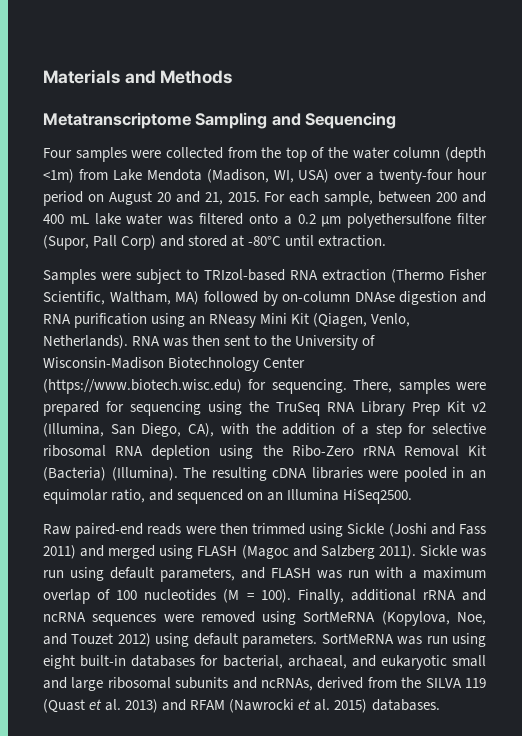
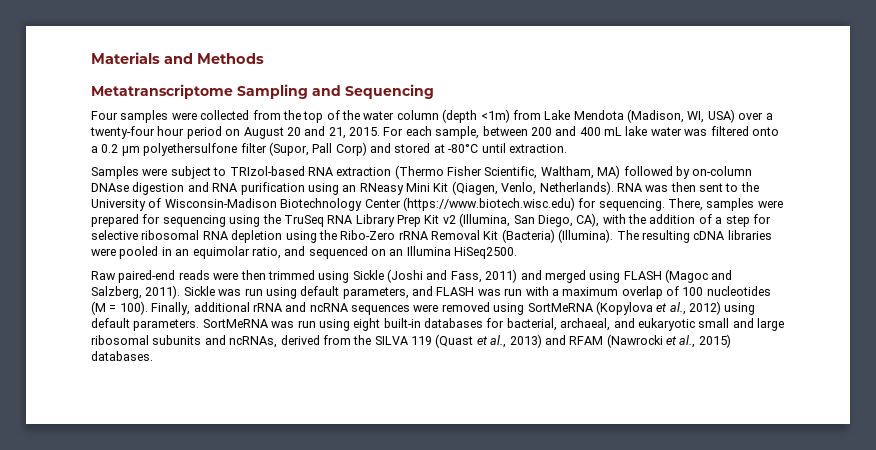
[458,524,486,535] Fass -> [450,271,482,283] Fass,
[320,545,375,559] Salzberg -> [91,286,142,299] Salzberg,
[381,611,486,626] [43,633,114,645] (Kopylova, Noe, and Touzet -> [595,301,686,315] (Kopylova et al.,
[105,699,122,711] al. -> [490,335,507,348] al.,
[314,699,331,711] al. -> [679,335,696,348] al.,

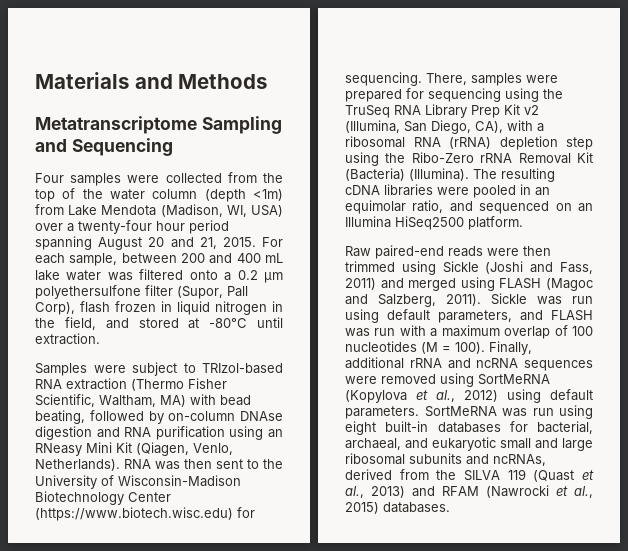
[225,129,241,136] on -> [35,236,92,250] spanning
[335,142,367,156] Corp) -> [35,301,283,315] [35,317,96,330] Corp), flash frozen in liquid nitrogen in the field,
(621, 172) none -> [190,394,251,406] [35,410,85,424] with bead beating,
[628,214,771,227] [91,230,283,243] the addition of a step for selective ribosomal RNA depletion -> [537,123,544,132] [345,136,593,150] a ribosomal RNA (rRNA) depletion step
[454,247,518,259] HiSeq2500. -> [395,216,523,230] HiSeq2500 platform.

